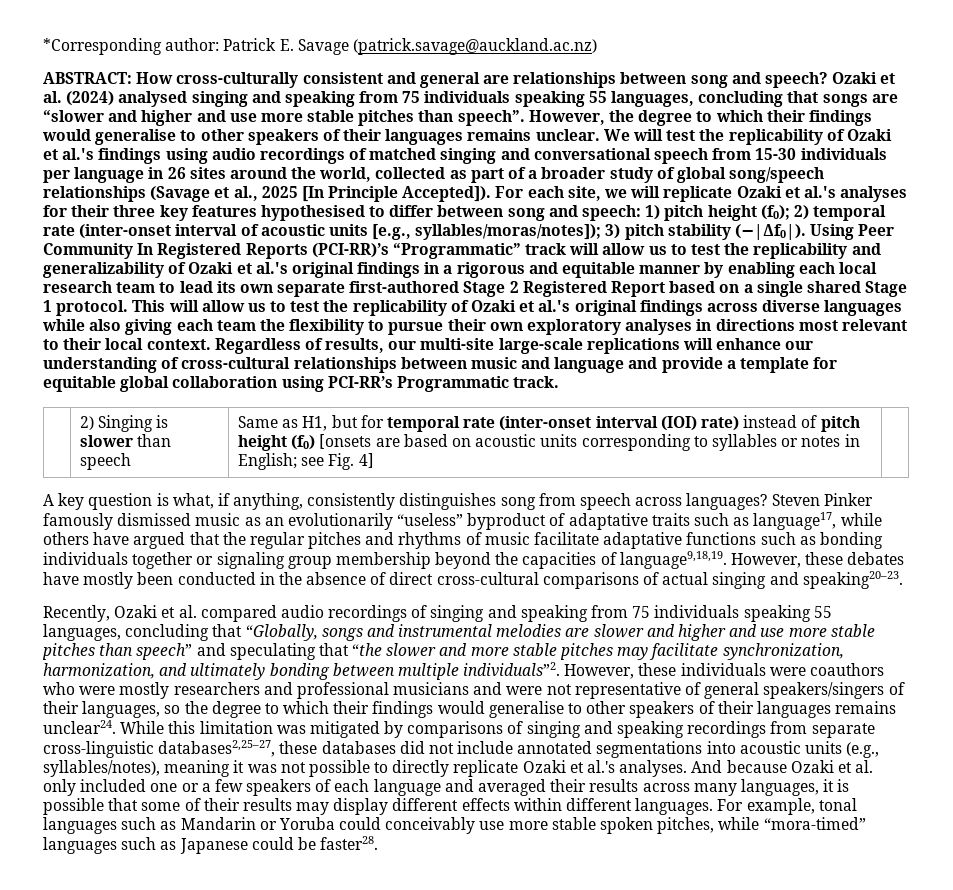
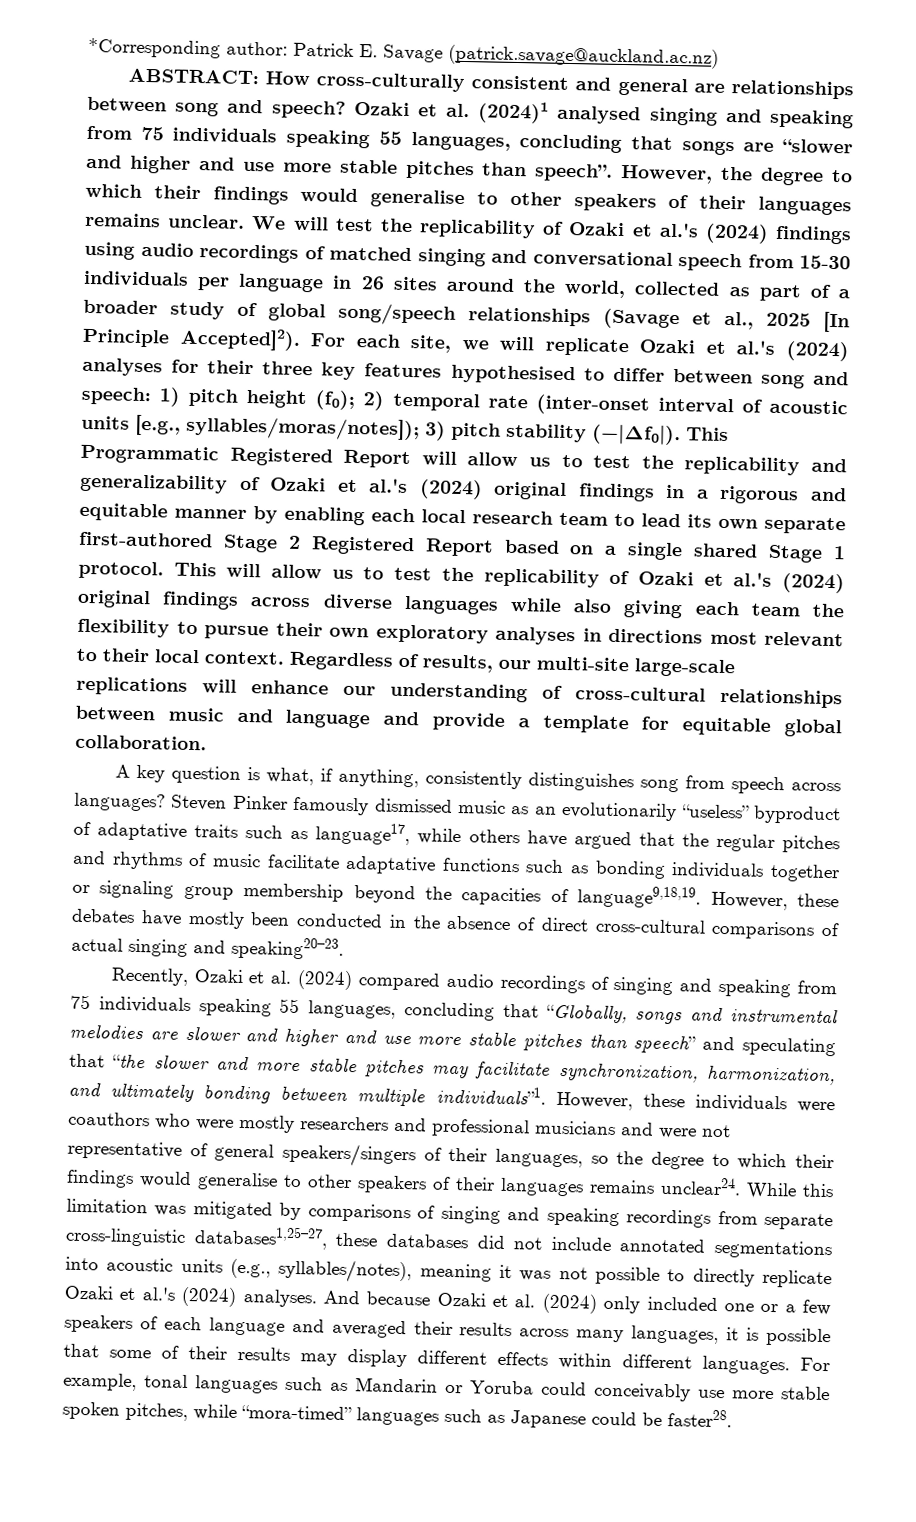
[66,91,115,106] (2024) -> [478,101,550,124] (2024)1
(95, 154) none -> [704,223,769,244] (2024)
[402,186,492,202] Accepted]). -> [179,327,301,351] Accepted]2).
(836, 192) none -> [786,341,849,362] (2024)
[810,224,895,240] [43,243,567,259] Using Peer Community In Registered Reports (PCI-RR)’s “Programmatic” track -> [686,427,729,442] [80,444,412,469] This Programmatic Registered Report
(288, 268) none -> [418,479,483,500] (2024)
(571, 306) none -> [782,573,846,594] (2024)
[172,376,560,392] [80,415,169,432] [80,434,172,447] [80,453,132,470] [238,415,860,432] [238,434,860,451] [238,453,374,470] collaboration using PCI-RR’s Programmatic track. // | 2) Singing is slower than speech | Same as H1, but for temporal rate (inter-onset interval (IOI) rate) instead of pitch height (f0) [onsets are based on acoustic units corresponding to syllables or notes in English; see Fig. 4] | -> [75,734,207,751] collaboration.
(197, 611) none -> [297,970,354,991] (2024)
[463,662,561,677] individuals”2. -> [435,1085,546,1105] individuals”1.
[158,740,276,757] databases2,25–27, -> [193,1225,328,1250] databases1,25–27,
(616, 766) none -> [181,1286,238,1307] (2024)
(874, 766) none -> [541,1293,597,1314] (2024)

